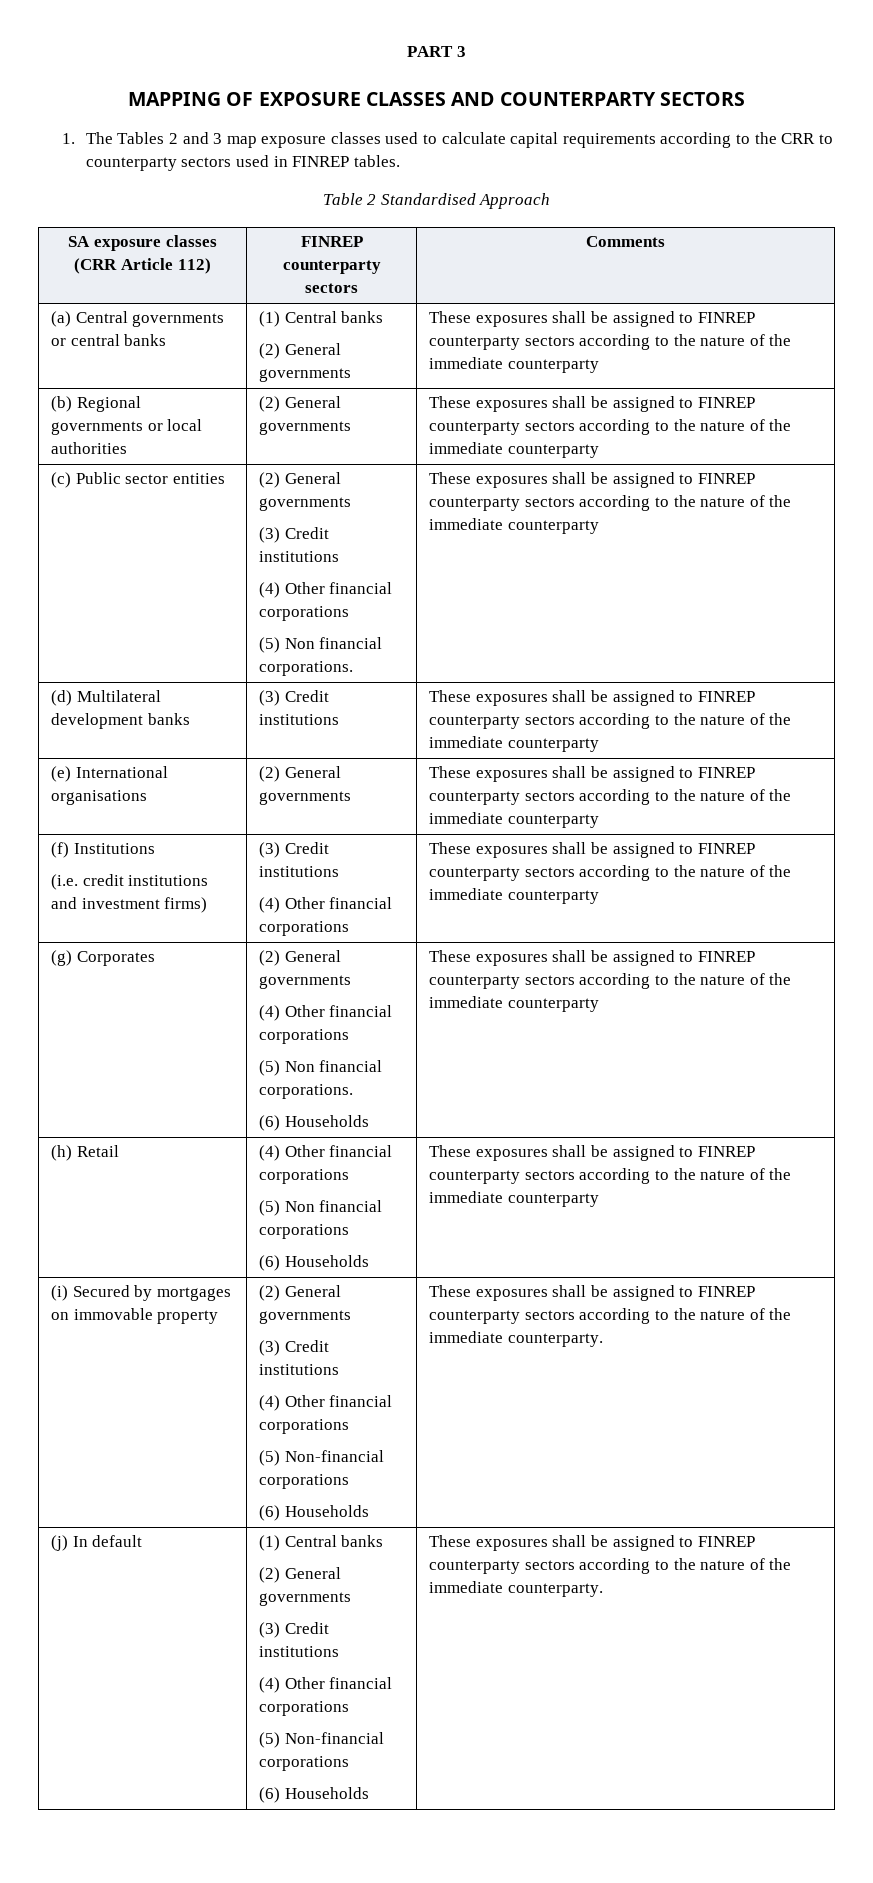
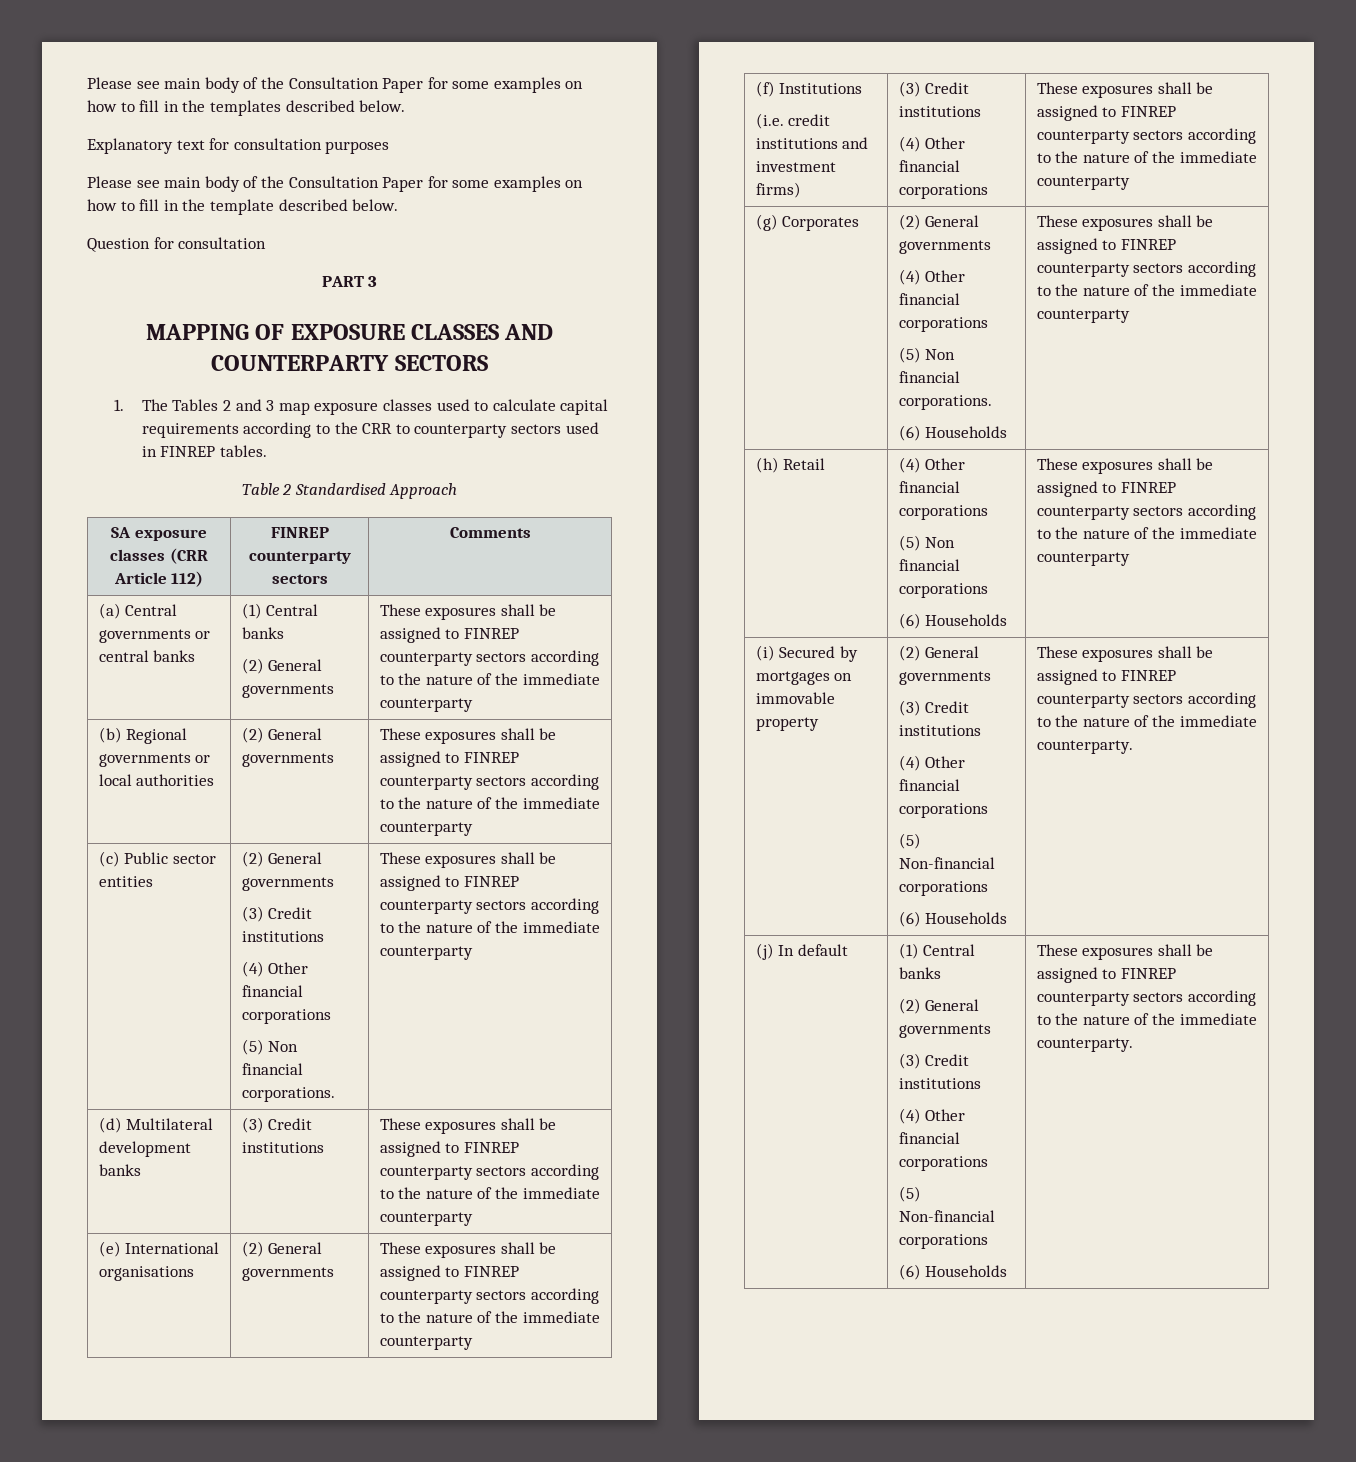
(407, 51) none -> [87,77,584,93] [87,100,406,116] [87,138,390,154] [87,176,584,192] [87,199,399,215] [87,237,267,252] Please see main body of the Consultation Paper for some examples on how to fill in the templates described below. // Explanatory text for consultation purposes // Please see main body of the Consultation Paper for some examples on how to fill in the template described below. // Question for consultation //

